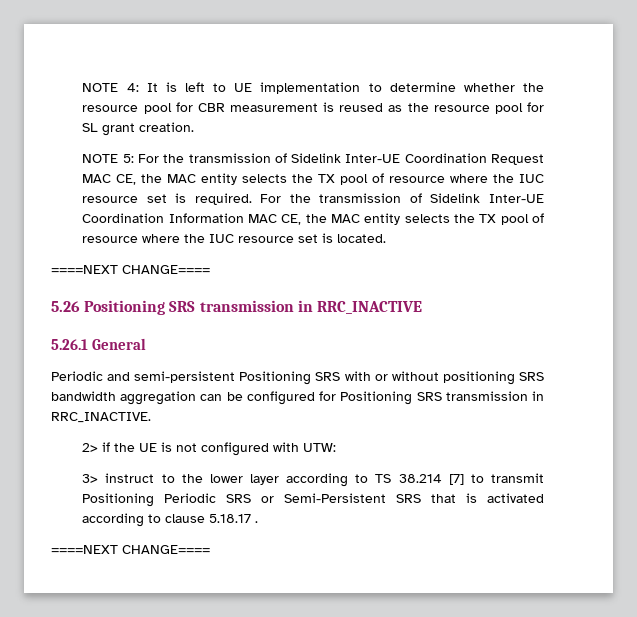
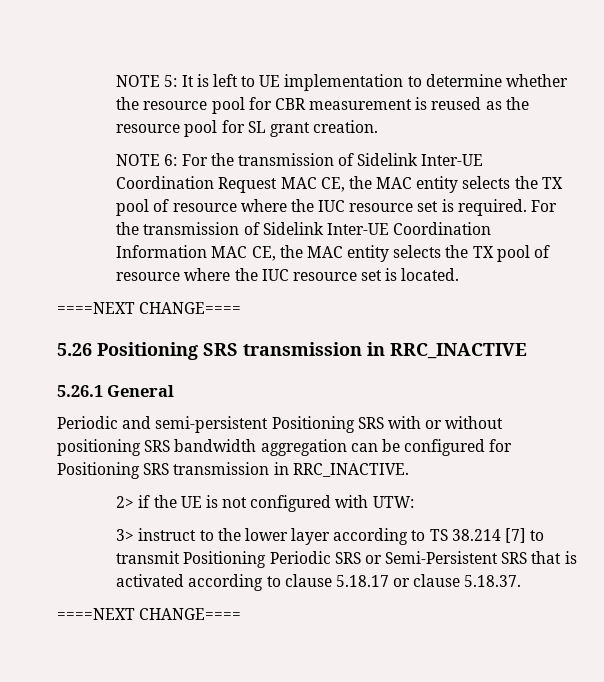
[82,83,139,92] NOTE 4: -> [116,75,178,87] NOTE 5:
[122,154,134,163] 5: -> [164,154,178,166] 6:
[255,521,259,523] . -> [393,574,522,587] or clause 5.18.37.

